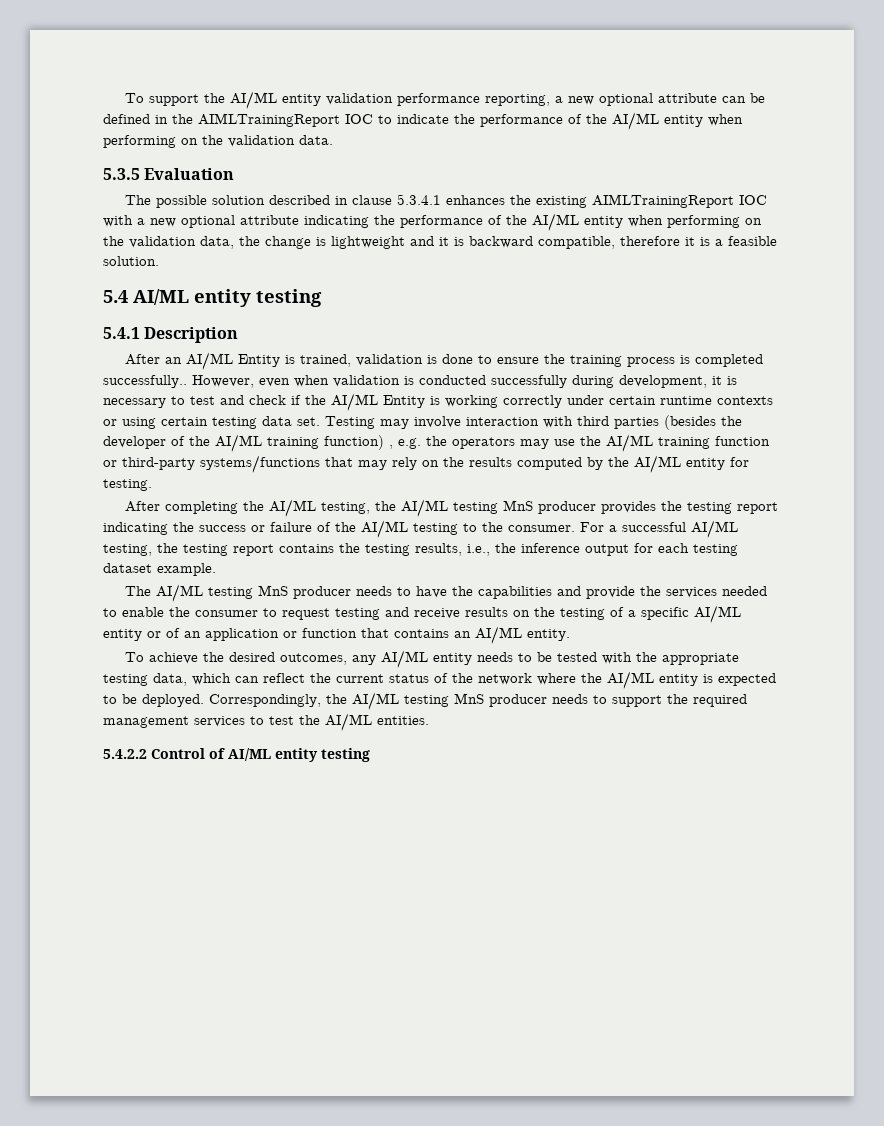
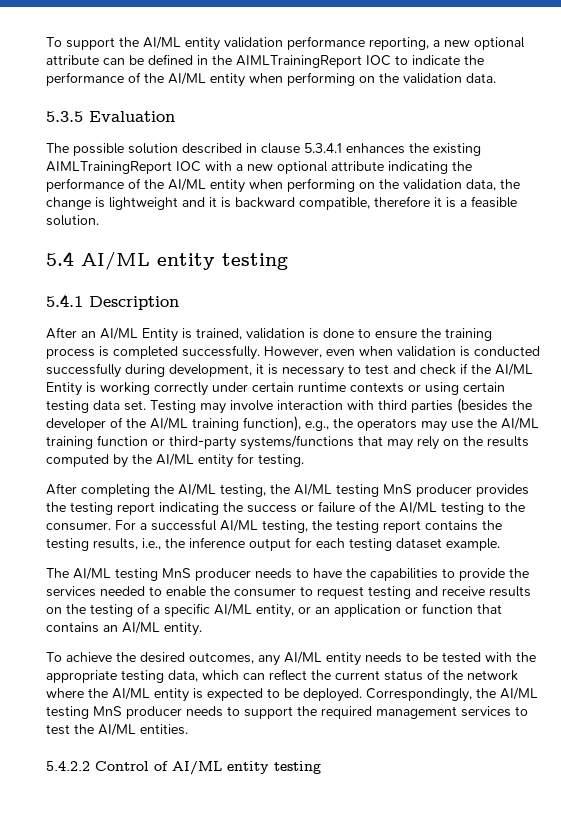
[103,375,187,388] successfully.. -> [182,345,260,360] successfully.
[324,435,421,450] function) , e.g. -> [243,416,329,432] function), e.g.,
[557,586,582,596] and -> [442,568,455,578] to
[103,628,180,641] entity or of -> [256,604,311,618] entity, or

